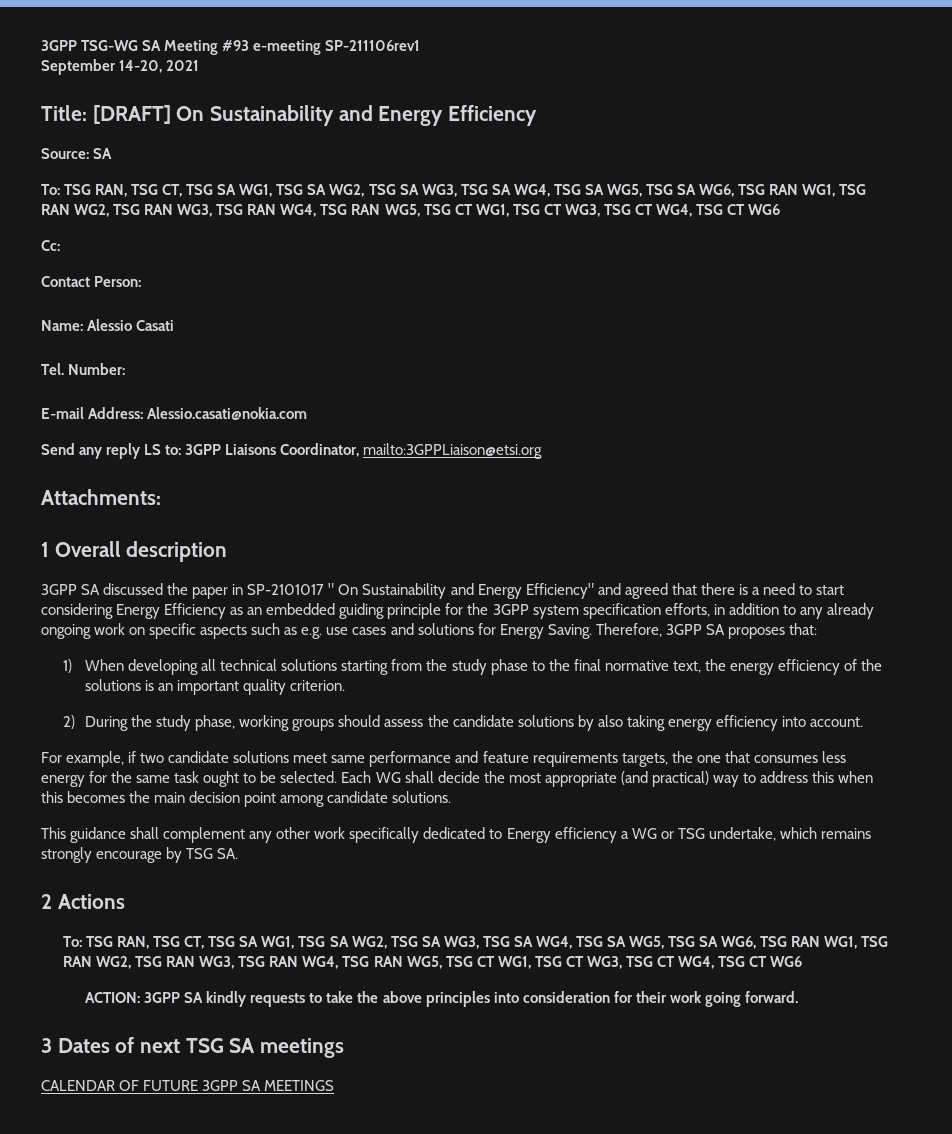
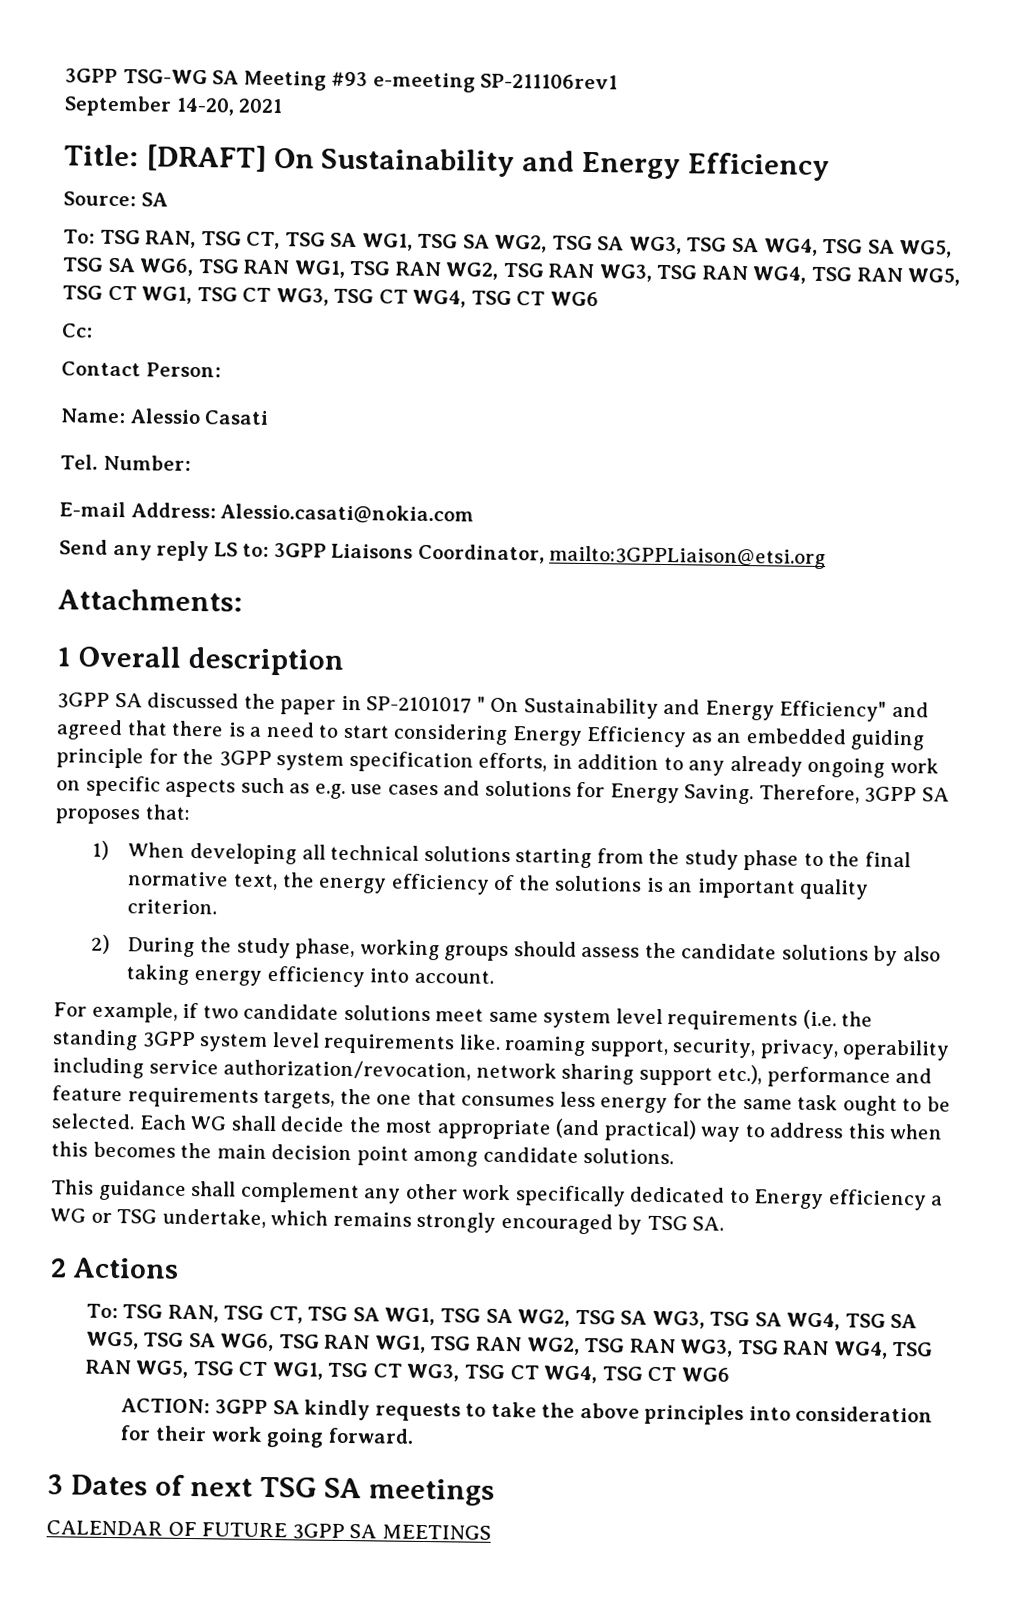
(366, 759) none -> [543,1008,874,1031] [52,1029,951,1061] [52,1057,763,1086] system level requirements (i.e. the standing 3GPP system level requirements like. roaming support, security, privacy, operability including service authorization/revocation, network sharing support etc.),
[96,851,163,863] encourage -> [500,1212,613,1235] encouraged

